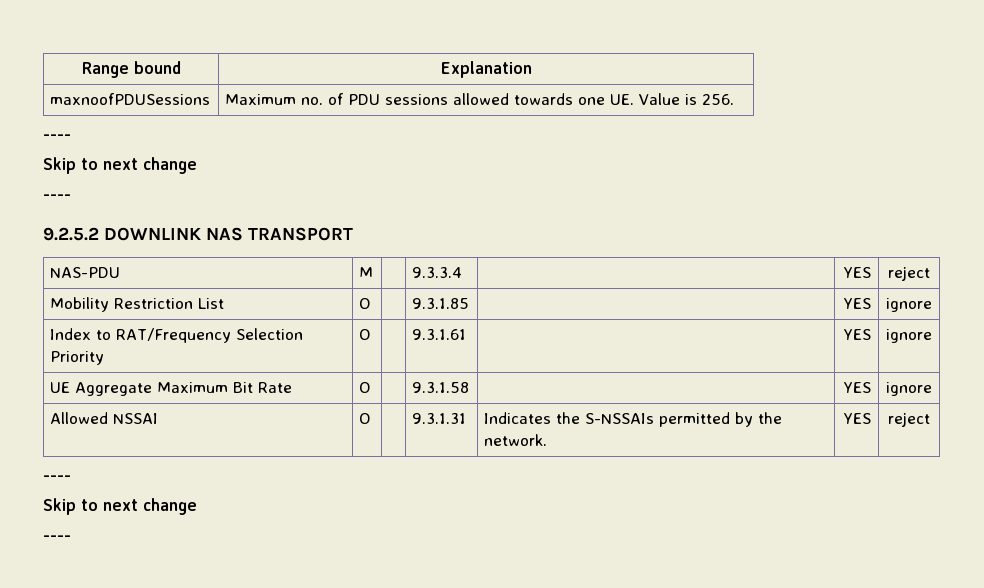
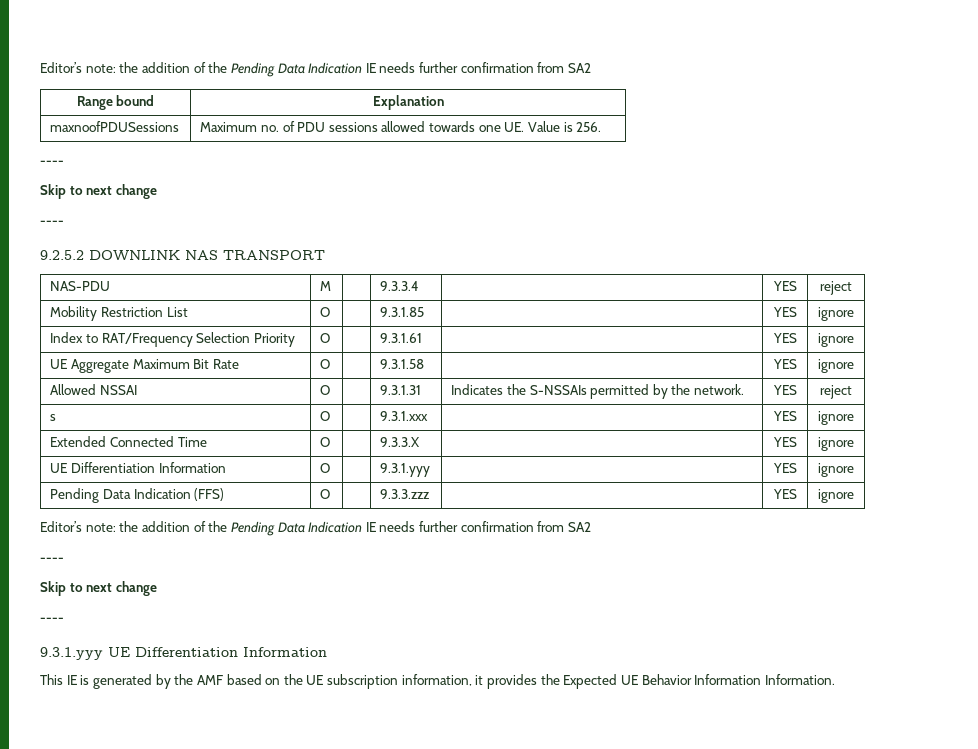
(81, 70) none -> [40,62,592,77] Editor’s note: the addition of the Pending Data Indication IE needs further confirmation from SA2 //
[43,475,71,481] [43,498,197,515] [43,535,71,541] // ---- // Skip to next change // ---- -> [50,414,57,421] [320,411,331,421] [380,411,429,421] [772,411,797,421] [818,411,854,425] [50,436,207,447] [320,437,331,447] [380,437,421,447] [772,437,797,447] [818,437,854,451] [50,462,226,473] [320,463,331,473] [380,463,431,477] [772,463,797,473] [818,463,854,477] [50,488,225,503] [320,489,331,499] [380,489,431,499] [772,489,797,499] [818,489,854,503] [40,521,592,536] [40,557,64,562] [40,581,157,596] [40,617,64,622] [40,647,327,660] [40,674,835,689] // s | O | | 9.3.1.xxx | | YES | ignore // Extended Connected Time | O | | 9.3.3.X | | YES | ignore // UE Differentiation Information | O | | 9.3.1.yyy | | YES | ignore // Pending Data Indication (FFS) | O | | 9.3.3.zzz | | YES | ignore // Editor’s note: the addition of the Pending Data Indication IE needs further confirmation from SA2 // ---- // Skip to next change // ---- // 9.3.1.yyy UE Differentiation Information // This IE is generated by the AMF based on the UE subscription information, it provides the Expected UE Behavior Information Information.

